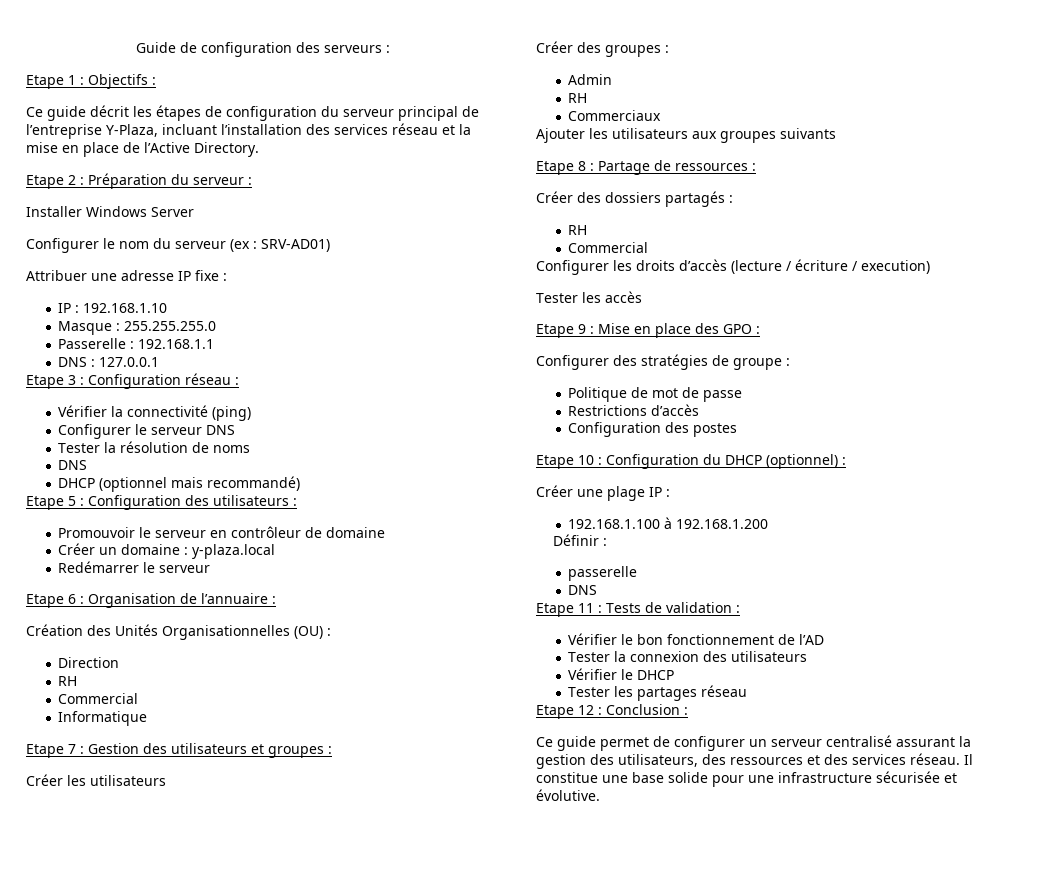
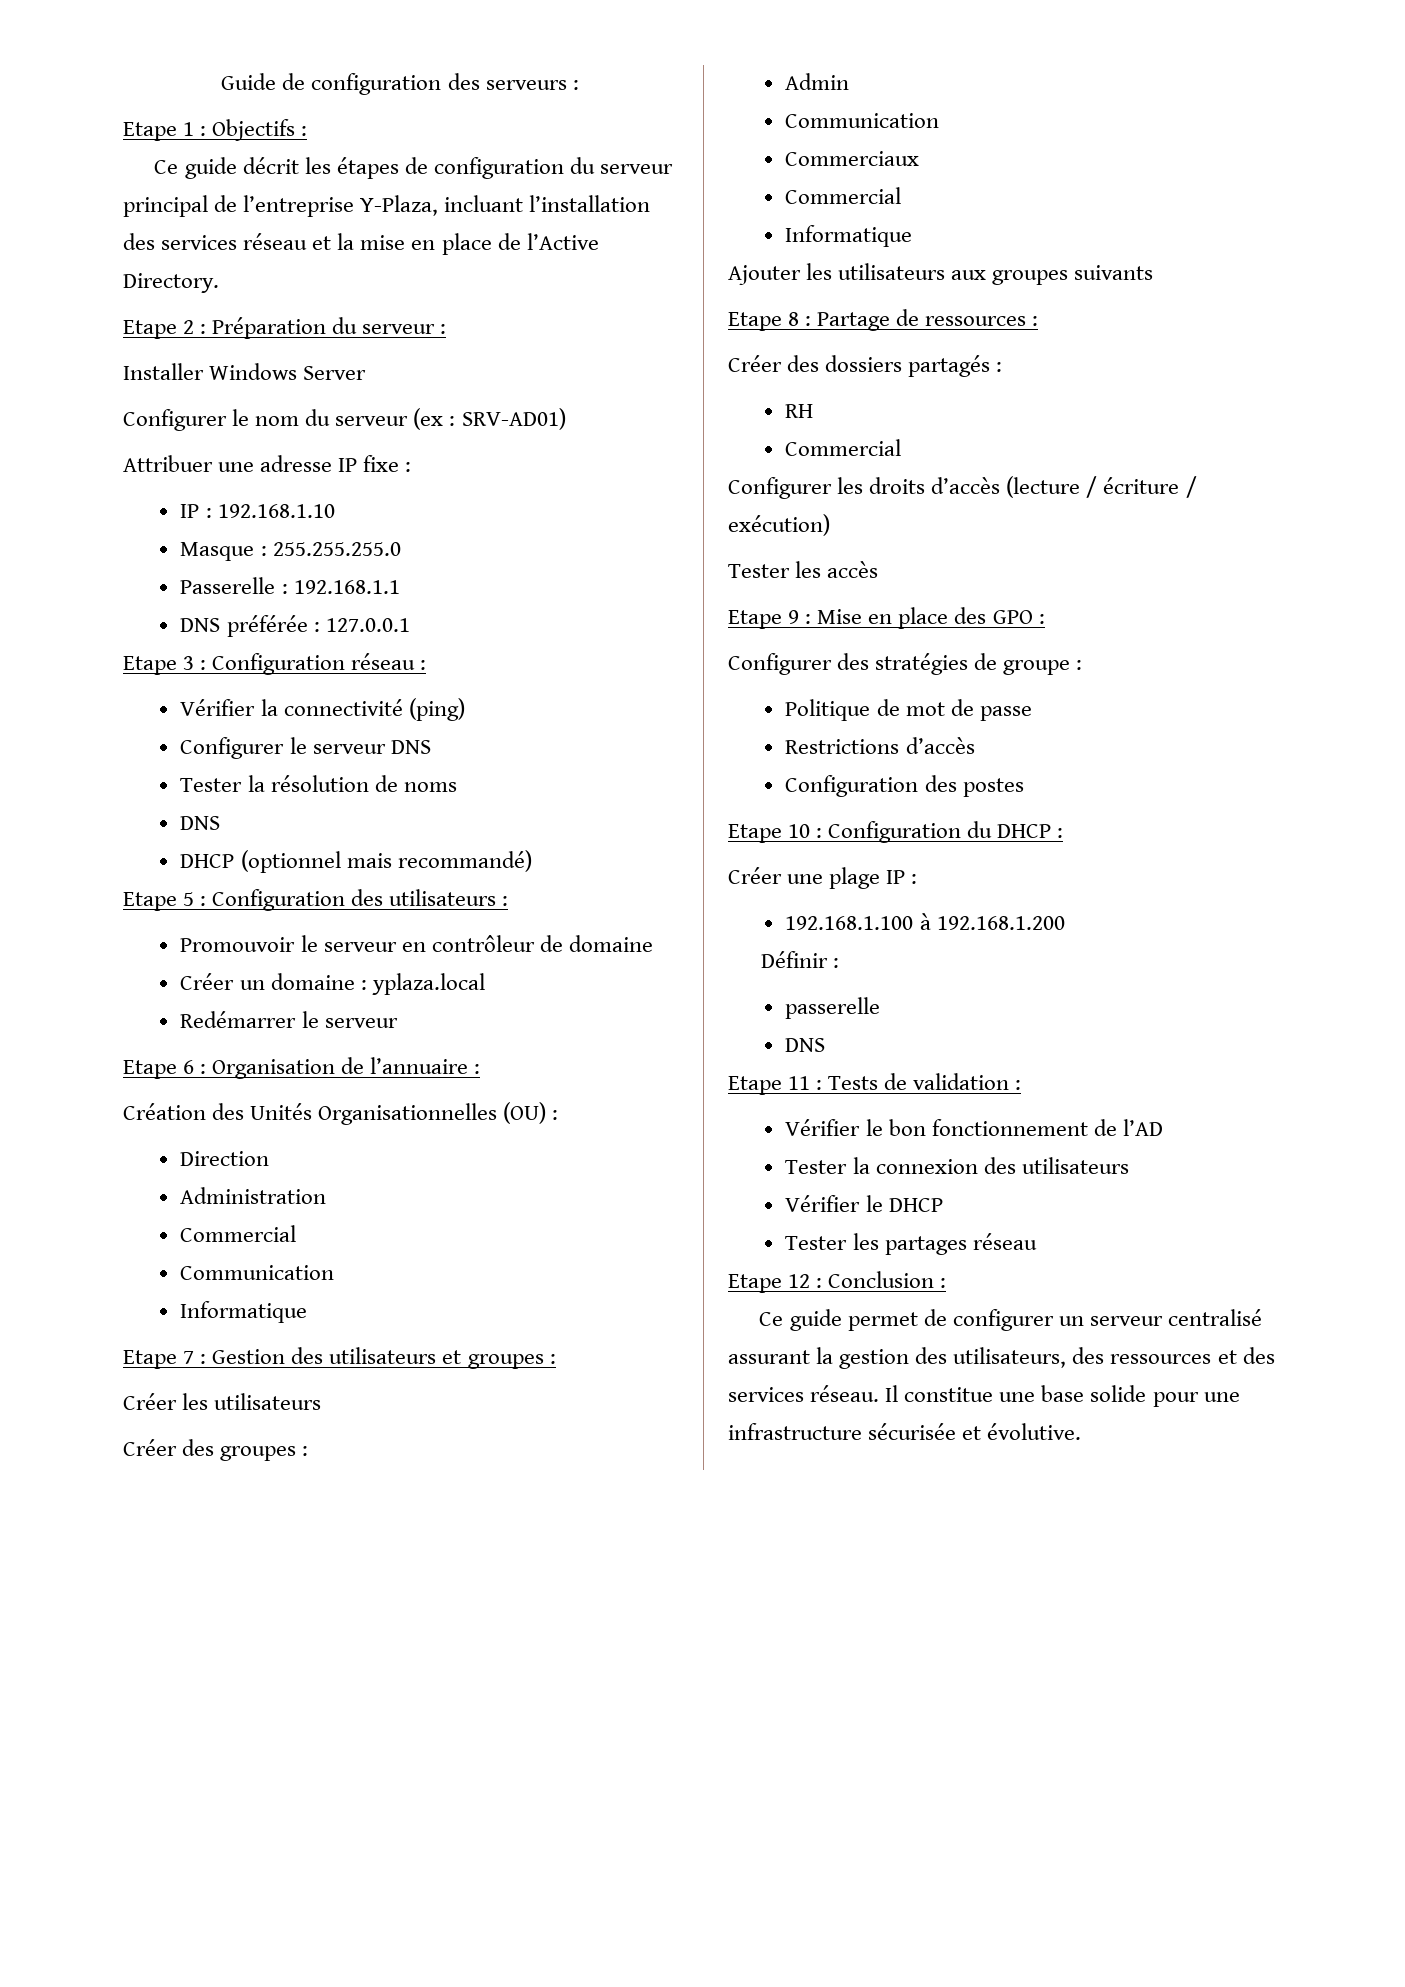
(88, 362) none -> [226,615,308,637] préférée
[192,544,276,559] y-plaza.local -> [371,973,485,995] yplaza.local
[58,676,78,686] [58,693,139,704] RH // Commercial -> [180,1187,327,1204] [180,1225,297,1242] [180,1265,335,1280] Administration // Commercial // Communication
[568,93,588,103] RH -> [785,113,940,128] Communication
(662, 115) none -> [785,187,902,204] [785,225,913,247] // Commercial // Informatique
[861,260,930,274] execution) -> [728,514,830,536] exécution)
[766,454,838,469] (optionnel) -> (1052, 831) none

